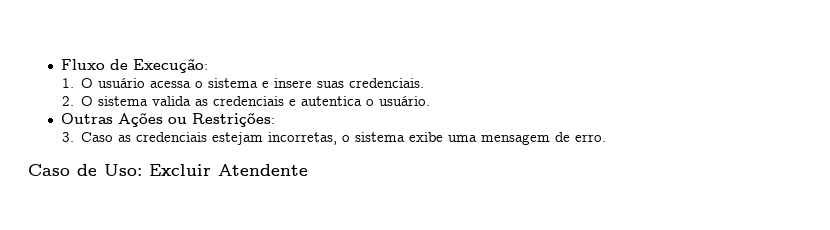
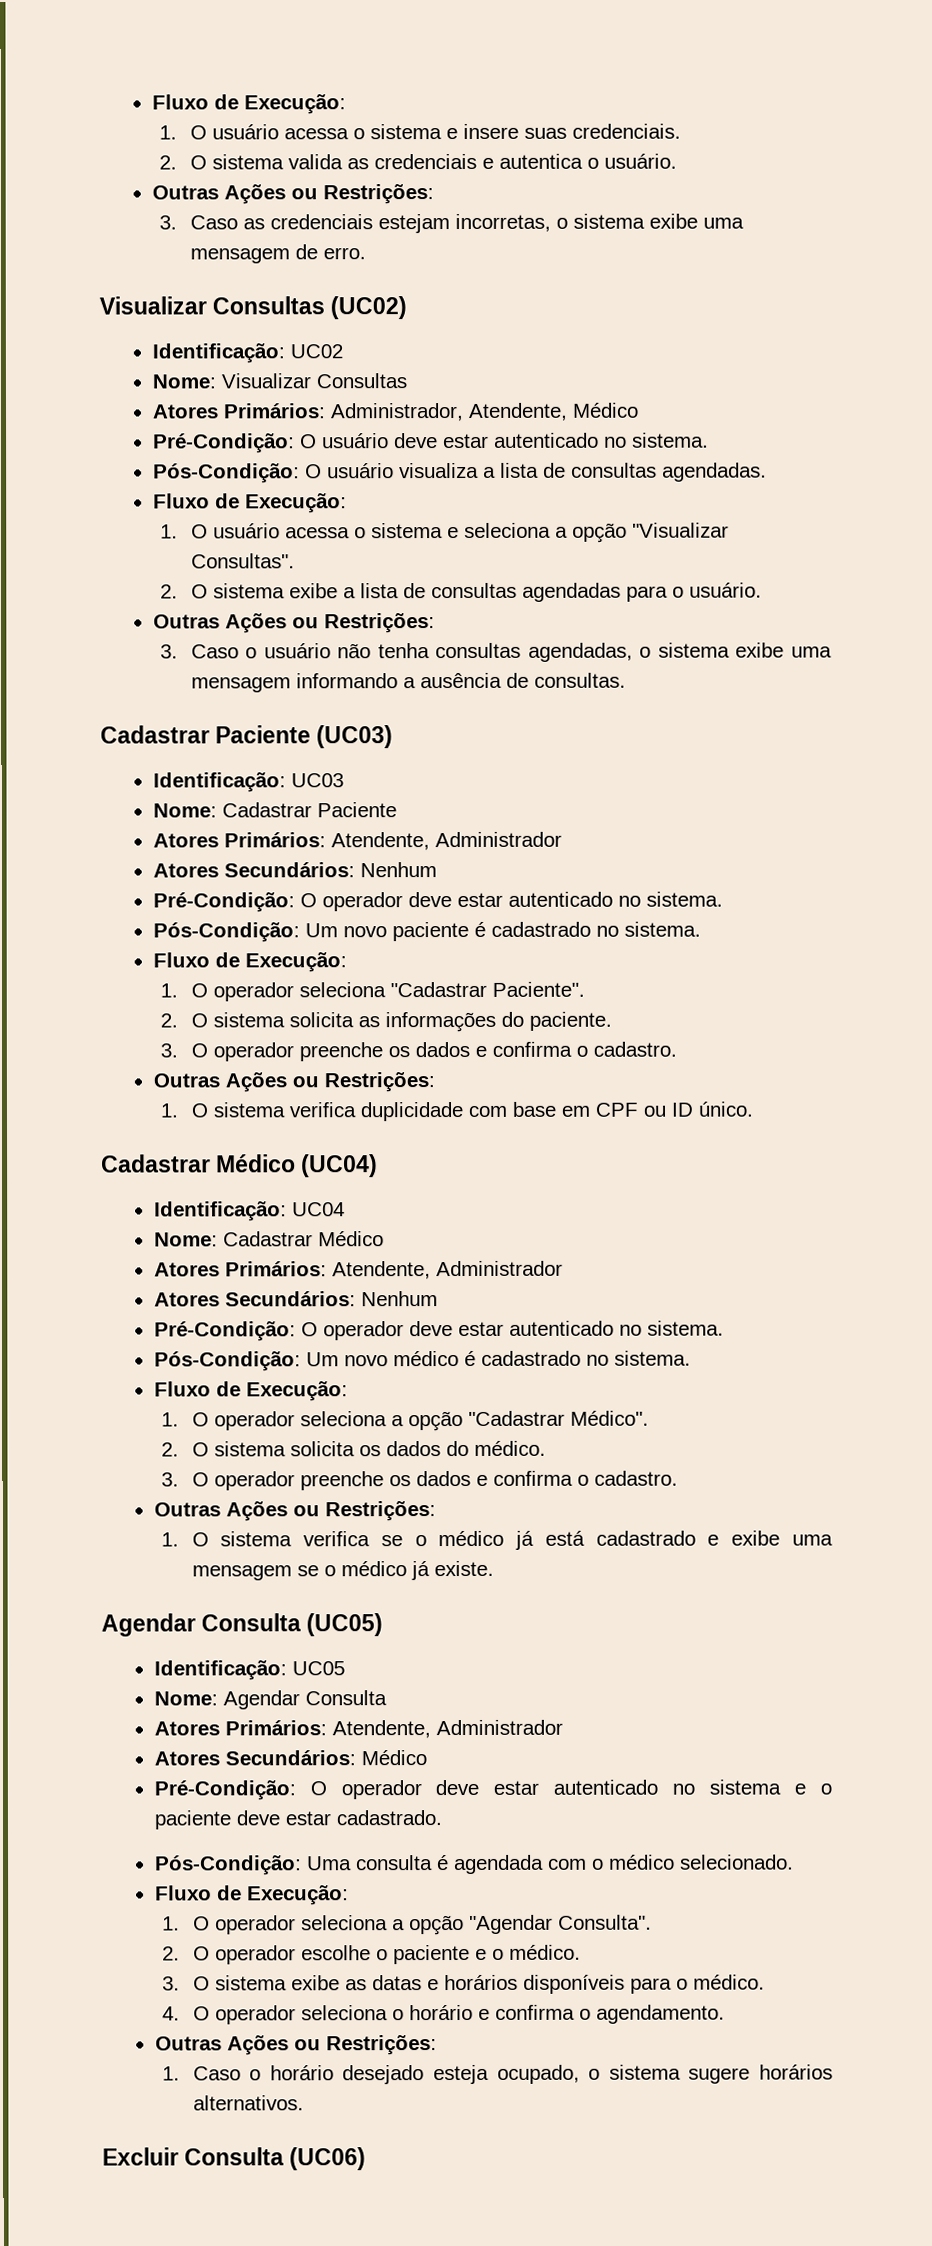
[28,164,308,176] Caso de Uso: Excluir Atendente -> [99,296,408,320] [151,343,343,364] [151,373,407,389] [151,402,639,422] [152,432,709,454] [152,462,767,484] [152,493,347,514] [160,522,729,543] [190,553,295,569] [160,582,762,602] [152,613,435,634] [160,642,832,662] [190,672,626,693] [100,725,394,749] [152,772,344,793] [152,802,397,818] [152,831,562,851] [152,862,437,878] [152,891,723,913] [152,921,701,943] [152,952,347,973] [160,981,585,1002] [160,1011,612,1033] [160,1041,677,1062] [152,1072,435,1093] [160,1101,753,1122] [101,1154,379,1178] [153,1201,345,1222] [153,1231,384,1247] [153,1260,563,1280] [153,1291,438,1307] [153,1320,724,1342] [153,1350,691,1372] [153,1381,348,1402] [161,1410,649,1432] [161,1440,546,1457] [161,1470,678,1491] [153,1501,436,1522] [161,1530,833,1550] [191,1560,494,1581] [101,1613,384,1637] [153,1660,345,1681] [153,1690,387,1710] [153,1719,563,1739] [153,1750,427,1766] [153,1779,832,1801] [153,1810,442,1830] [154,1854,794,1876] [154,1885,349,1906] [162,1914,652,1936] [162,1944,581,1965] [162,1974,765,1994] [162,2004,725,2025] [154,2035,437,2056] [162,2064,833,2085] [192,2095,304,2111] [102,2147,367,2171] Visualizar Consultas (UC02) // Identificação: UC02 // Nome: Visualizar Consultas // Atores Primários: Administrador, Atendente, Médico // Pré-Condição: O usuário deve estar autenticado no sistema. // Pós-Condição: O usuário visualiza a lista de consultas agendadas. // Fluxo de Execução: // 1. O usuário acessa o sistema e seleciona a opção "Visualizar Consultas". // 2. O sistema exibe a lista de consultas agendadas para o usuário. // Outras Ações ou Restrições: // 3. Caso o usuário não tenha consultas agendadas, o sistema exibe uma mensagem informando a ausência de consultas. // Cadastrar Paciente (UC03) // Identificação: UC03 // Nome: Cadastrar Paciente // Atores Primários: Atendente, Administrador // Atores Secundários: Nenhum // Pré-Condição: O operador deve estar autenticado no sistema. // Pós-Condição: Um novo paciente é cadastrado no sistema. // Fluxo de Execução: // 1. O operador seleciona "Cadastrar Paciente". // 2. O sistema solicita as informações do paciente. // 3. O operador preenche os dados e confirma o cadastro. // Outras Ações ou Restrições: // 1. O sistema verifica duplicidade com base em CPF ou ID único. // Cadastrar Médico (UC04) // Identificação: UC04 // Nome: Cadastrar Médico // Atores Primários: Atendente, Administrador // Atores Secundários: Nenhum // Pré-Condição: O operador deve estar autenticado no sistema. // Pós-Condição: Um novo médico é cadastrado no sistema. // Fluxo de Execução: // 1. O operador seleciona a opção "Cadastrar Médico". // 2. O sistema solicita os dados do médico. // 3. O operador preenche os dados e confirma o cadastro. // Outras Ações ou Restrições: // 1. O sistema verifica se o médico já está cadastrado e exibe uma mensagem se o médico já existe. // Agendar Consulta (UC05) // Identificação: UC05 // Nome: Agendar Consulta // Atores Primários: Atendente, Administrador // Atores Secundários: Médico // Pré-Condição: O operador deve estar autenticado no sistema e o paciente deve estar cadastrado. // Pós-Condição: Uma consulta é agendada com o médico selecionado. // Fluxo de Execução: // 1. O operador seleciona a opção "Agendar Consulta". // 2. O operador escolhe o paciente e o médico. // 3. O sistema exibe as datas e horários disponíveis para o médico. // 4. O operador seleciona o horário e confirma o agendamento. // Outras Ações ou Restrições: // 1. Caso o horário desejado esteja ocupado, o sistema sugere horários alternativos. // Excluir Consulta (UC06)

